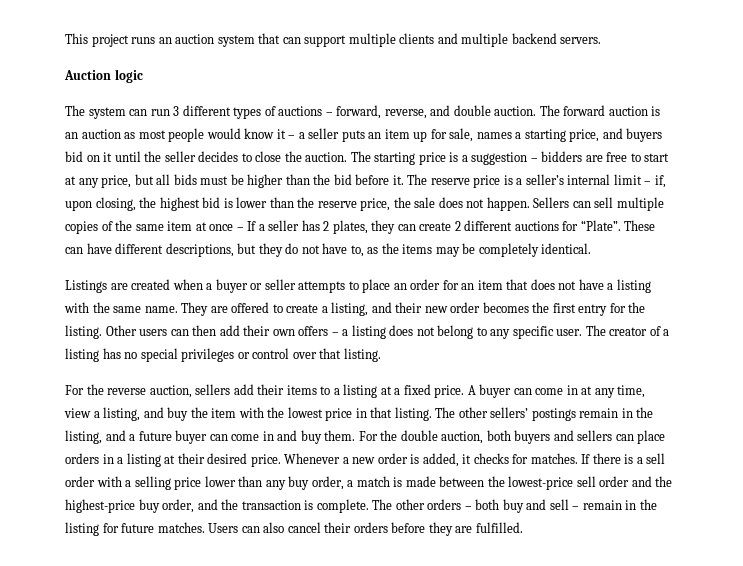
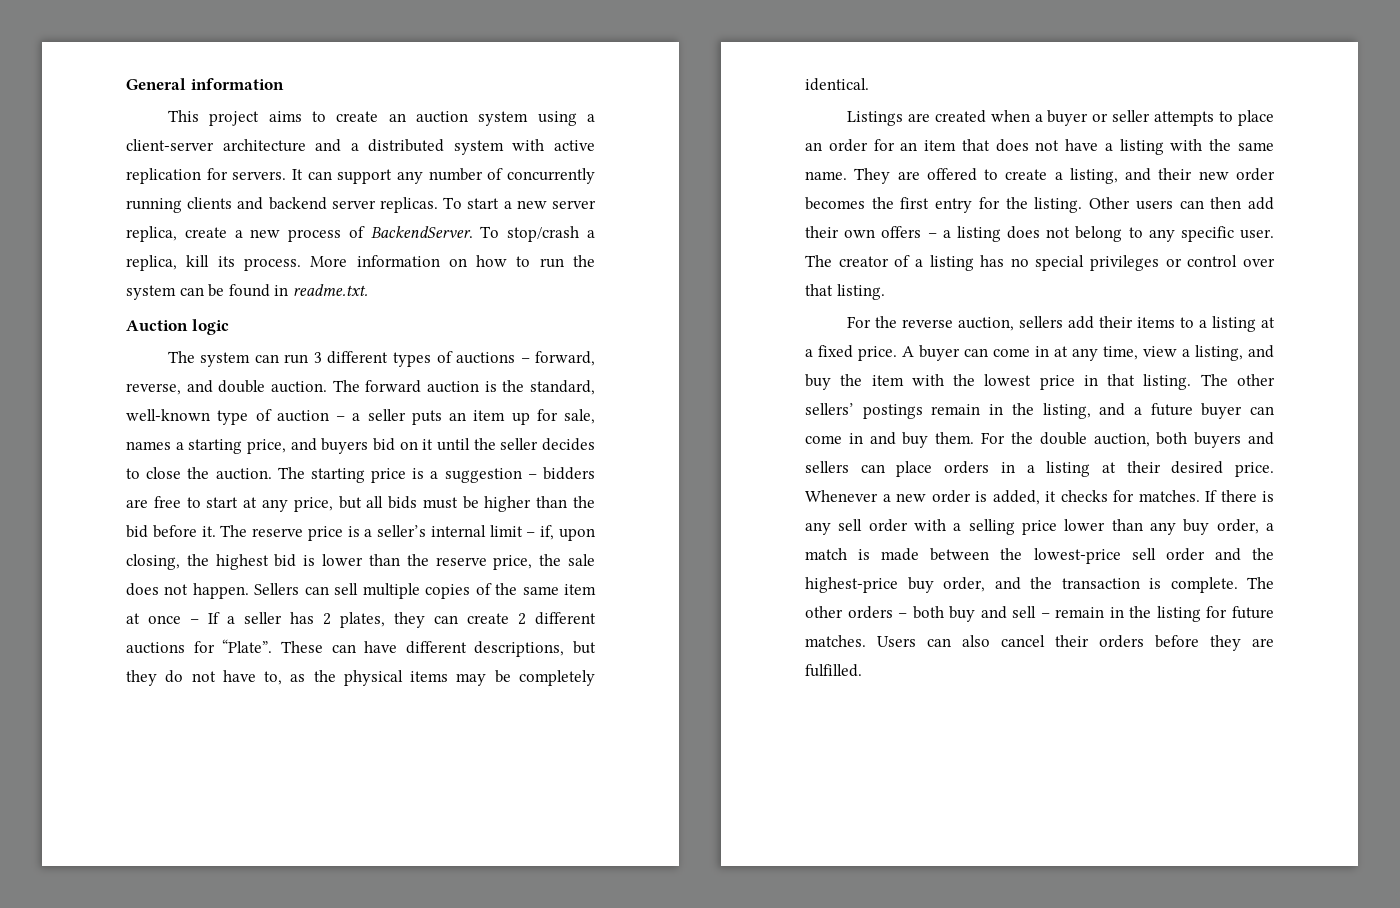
[65,33,602,47] This project runs an auction system that can support multiple clients and multiple backend servers. -> [126,78,284,90] [167,110,595,126] [126,139,595,155] [126,168,595,184] [126,197,596,213] [126,226,595,242] [126,255,595,271] [126,284,368,300] General information // This project aims to create an auction system using a client-server architecture and a distributed system with active replication for servers. It can support any number of concurrently running clients and backend server replicas. To start a new server replica, create a new process of BackendServer. To stop/crash a replica, kill its process. More information on how to run the system can be found in readme.txt.
[65,128,286,142] an auction as most people would know it -> [502,380,595,395] [126,409,329,425] the standard, well-known type of auction
(399, 248) none -> [343,670,403,686] physical
[636,457,643,464] a -> [805,522,831,535] any

